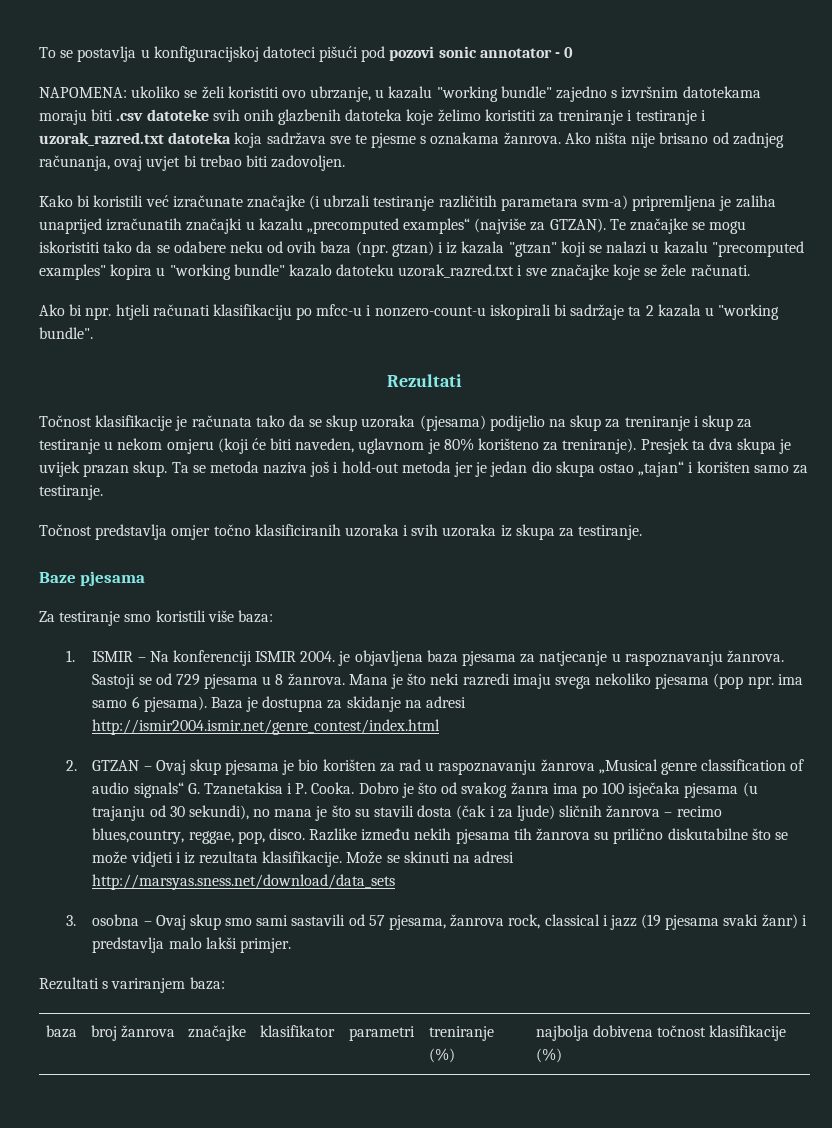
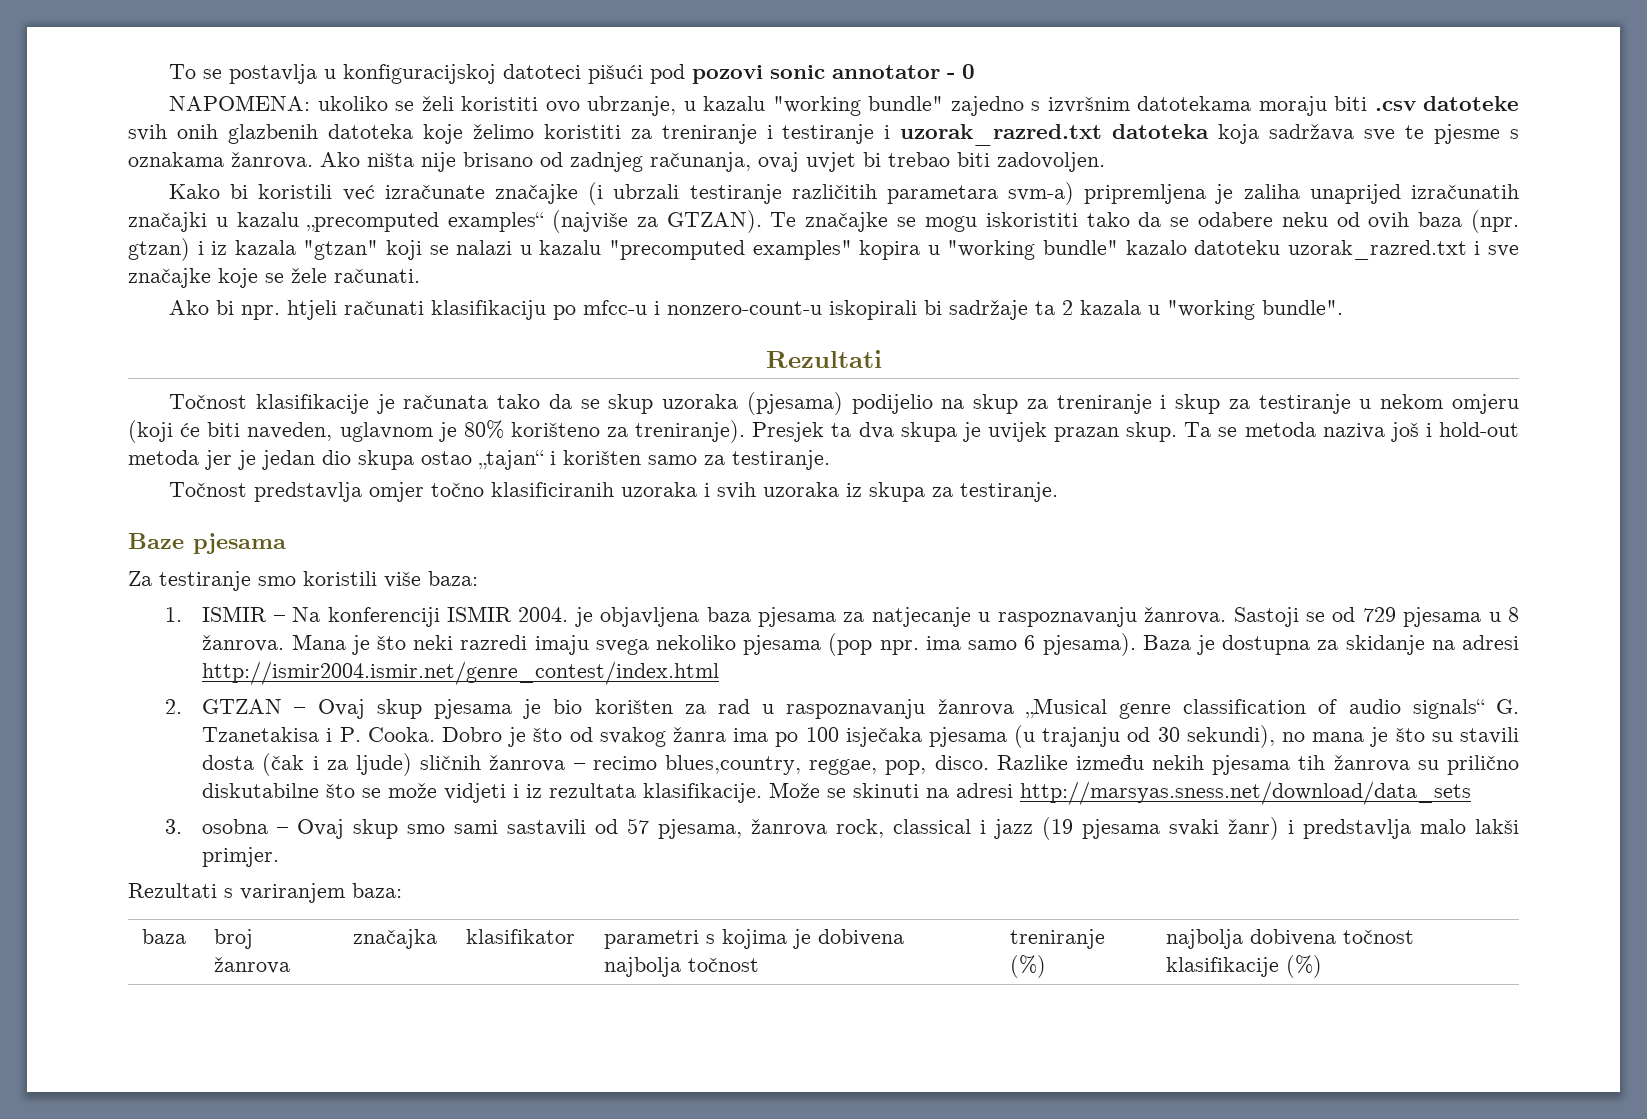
[187,1025,246,1041] značajke -> [352,929,437,949] značajka
(415, 1033) none -> [705,929,904,949] [603,957,759,977] s kojima je dobivena najbolja točnost

